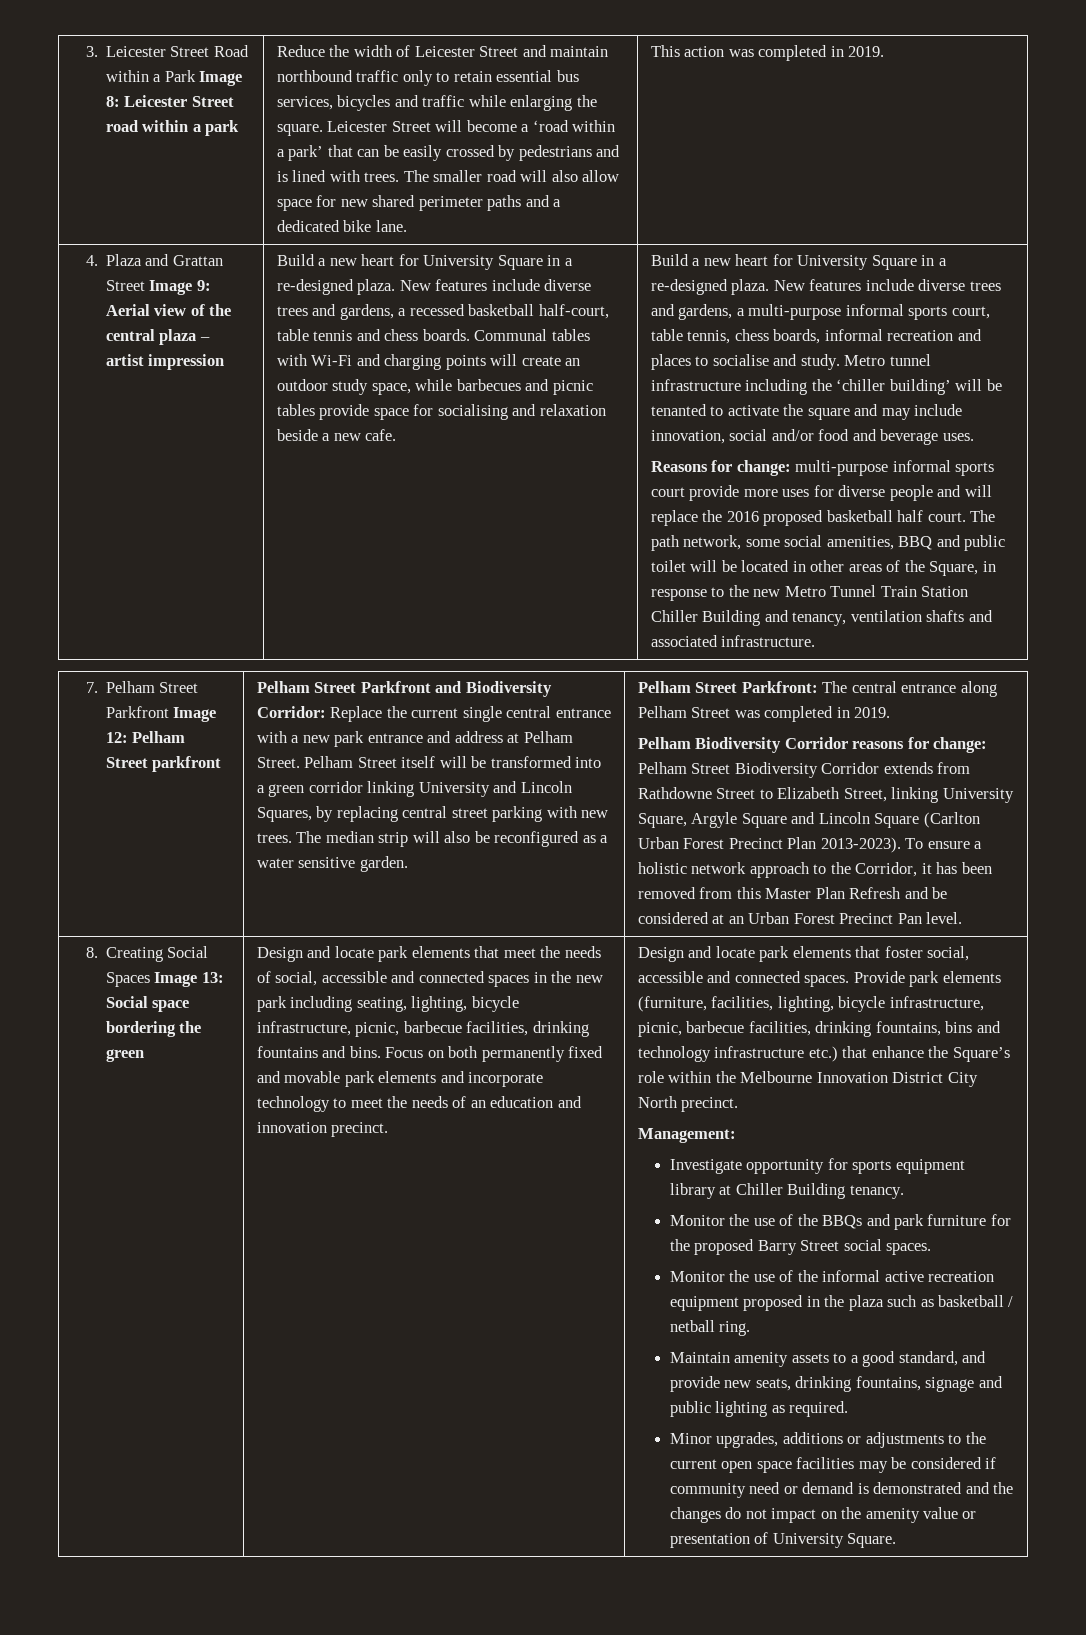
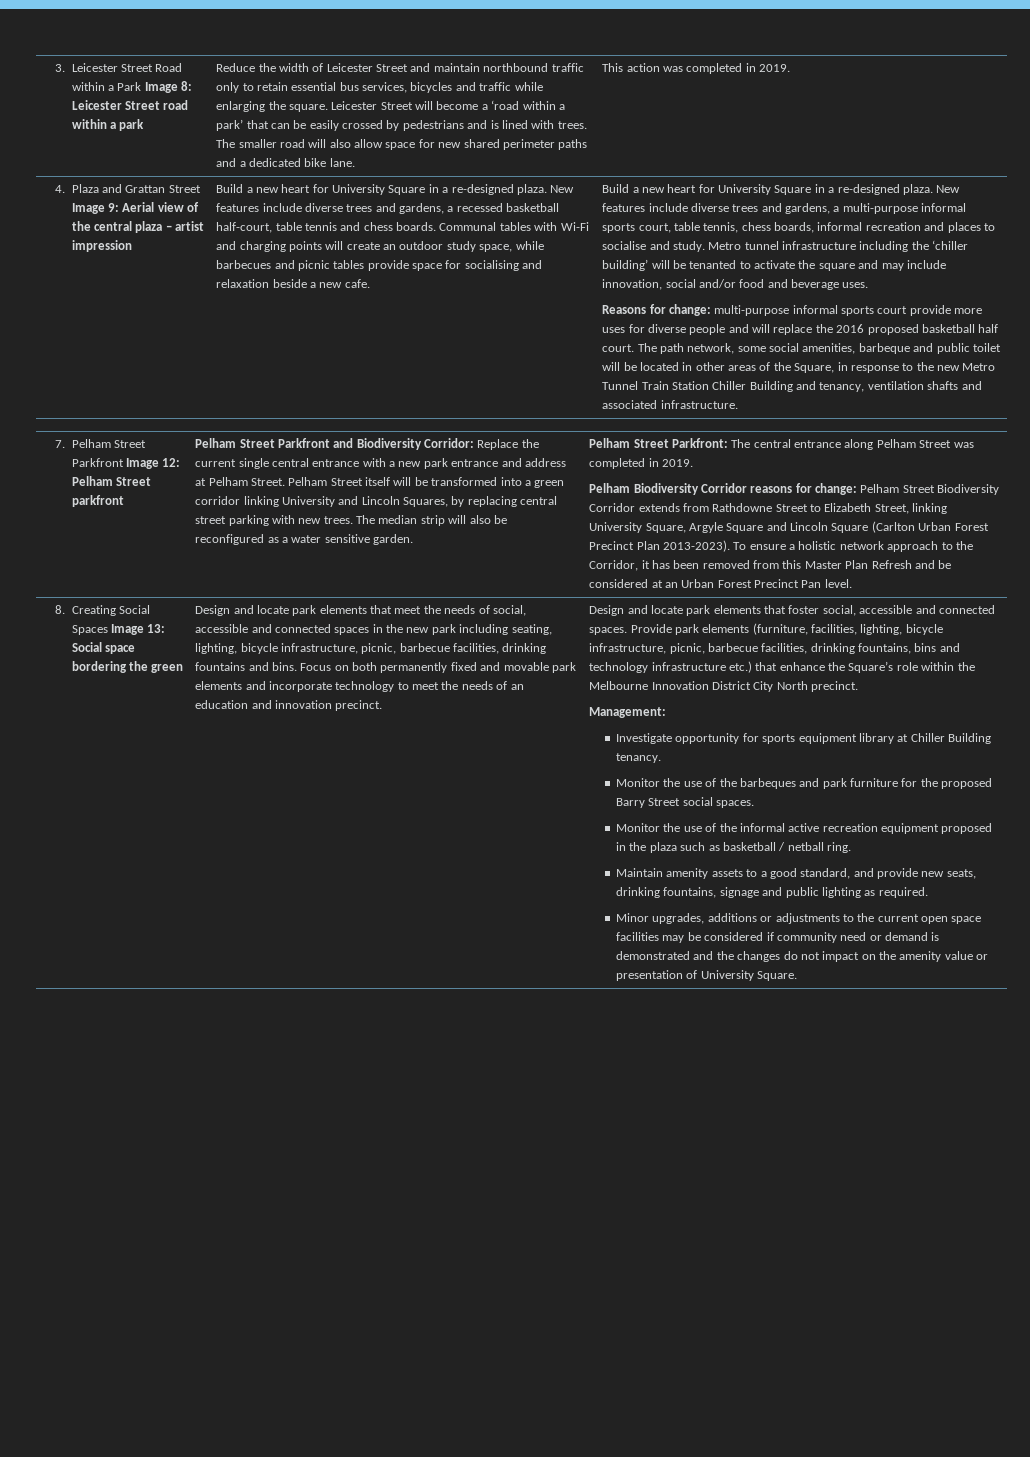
[898,536,933,550] BBQ -> [858,343,910,354] barbeque
[822,1215,863,1229] BBQs -> [739,778,796,789] barbeques

